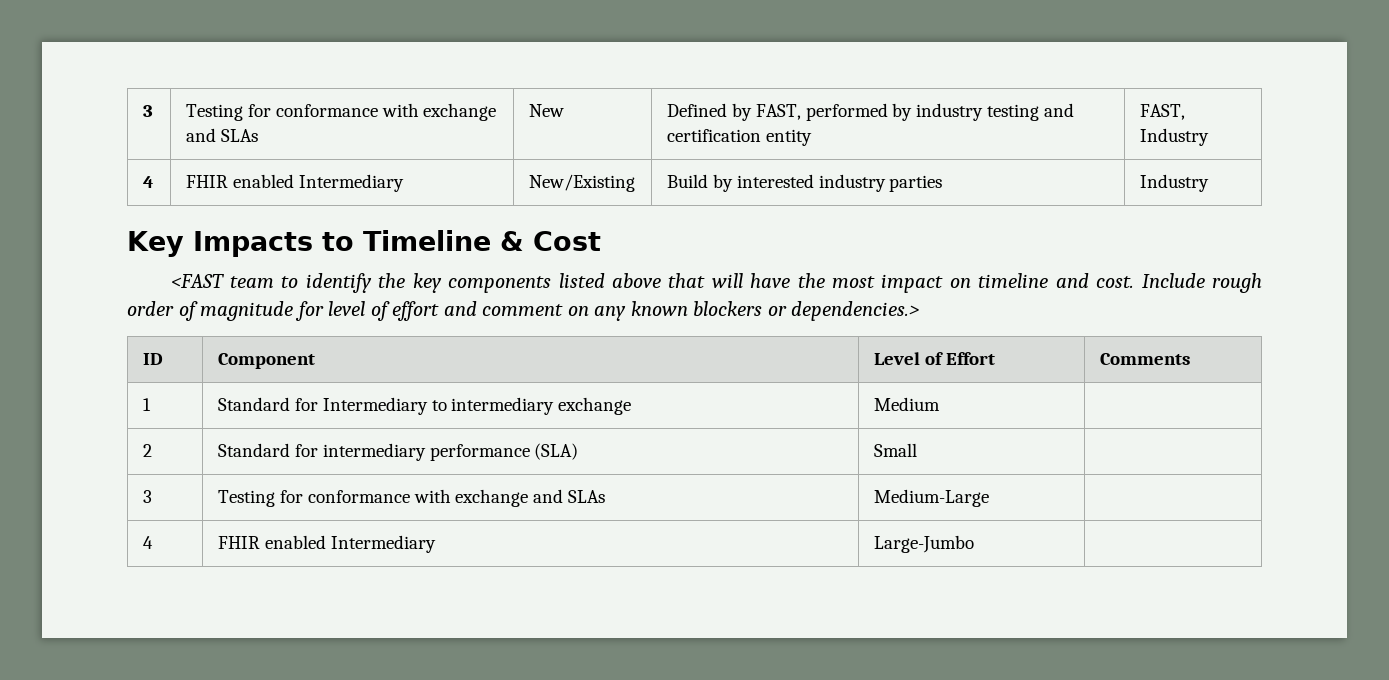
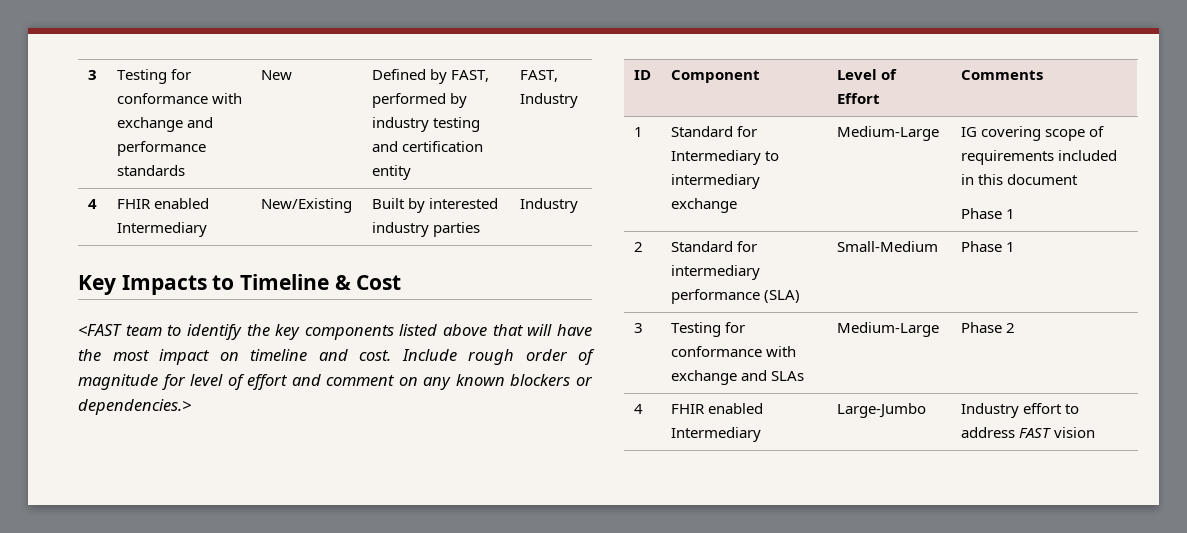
[142,105,153,117] [185,103,497,121] [185,128,258,142] 3 | Testing for conformance with exchange and SLAs -> [87,70,97,80] [116,69,191,84] [116,93,242,104] [116,117,213,132] [116,141,206,156] [116,165,185,176] 3 | Testing for conformance with exchange and performance standards
[666,174,708,188] Build -> [371,198,405,209] Built
[873,397,940,411] Medium | -> [836,126,939,141] [960,126,1104,141] [960,150,1117,165] [960,174,1078,185] [960,208,1015,219] Medium-Large | IG covering scope of requirements included in this document // Phase 1
[873,443,917,457] Small | -> [836,241,938,252] [960,241,1015,252] Small-Medium | Phase 1
(989, 498) none -> [960,322,1015,333] Phase 2
(974, 544) none -> [960,403,1079,418] [960,427,1095,438] Industry effort to address FAST vision

